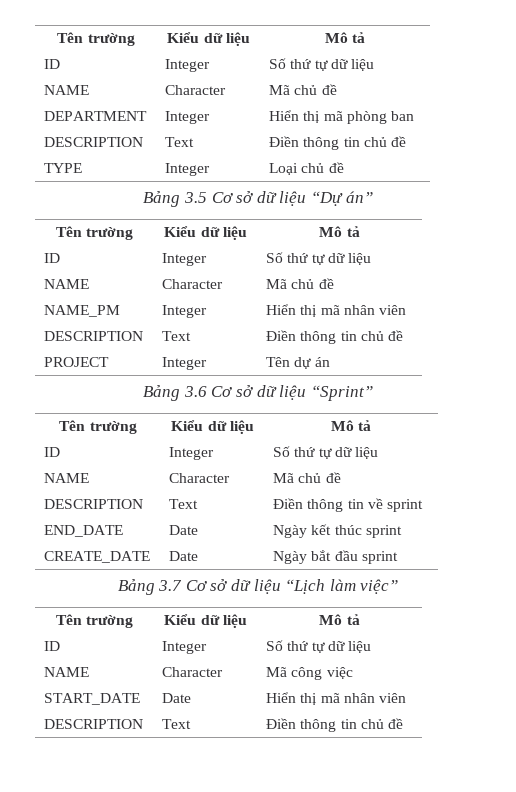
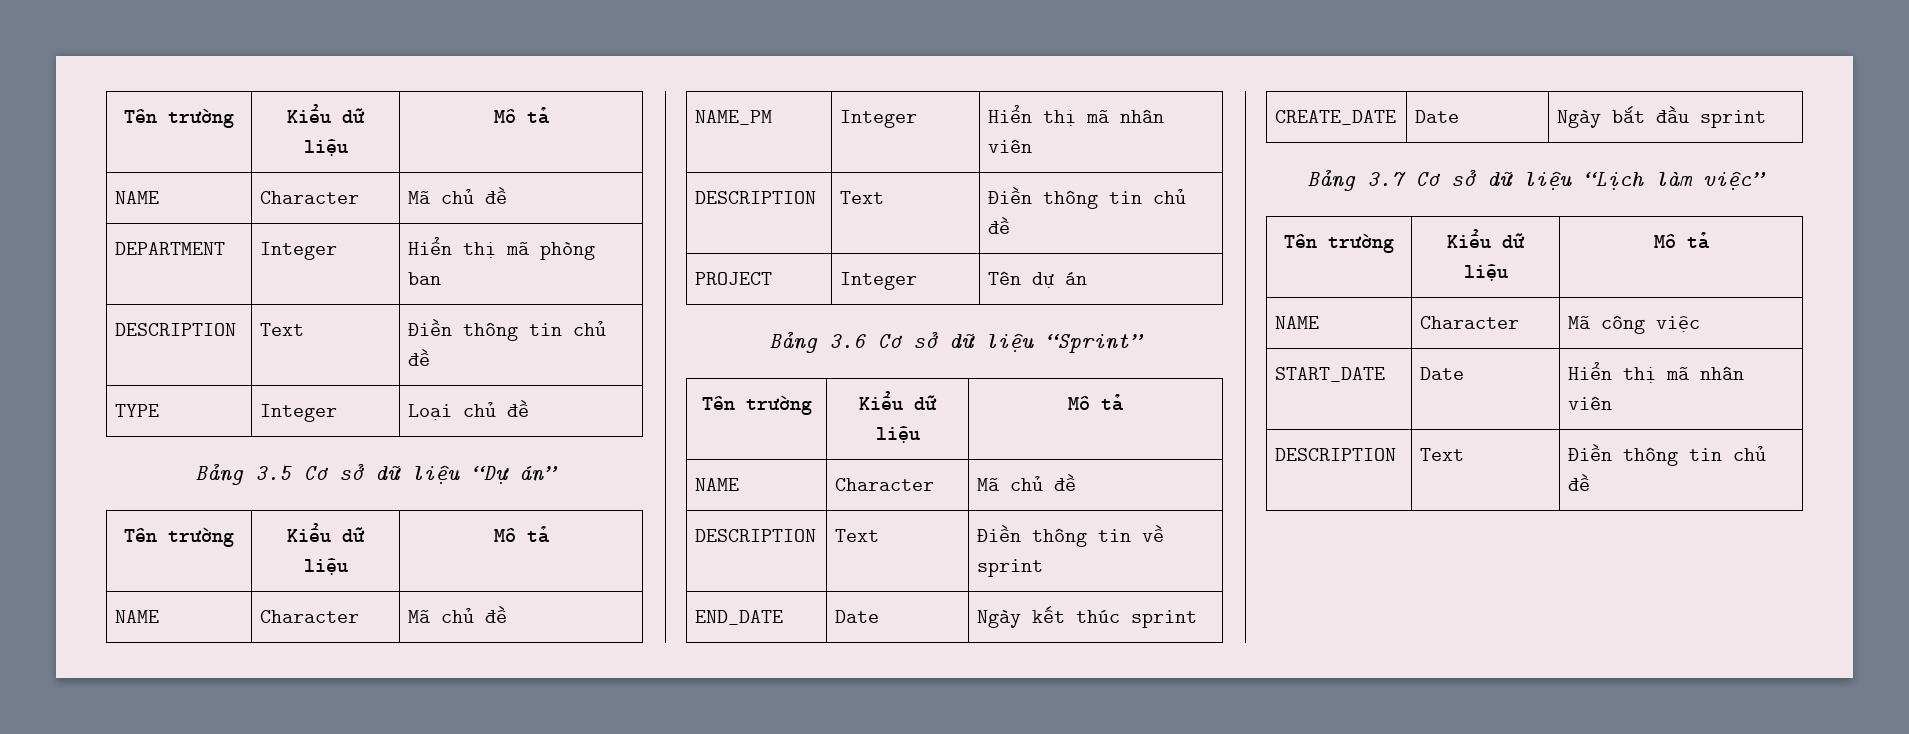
[57,32,135,46] [167,32,250,46] [324,32,366,43] [44,59,61,69] [165,59,211,72] [269,58,374,71] Tên trường | Kiểu dữ liệu | Mô tả // ID | Integer | Số thứ tự dữ liệu -> [124,108,234,128] [287,104,365,123] [303,139,348,156] [493,107,549,124] Tên trường | Kiểu dữ liệu | Mô tả
[44,253,61,263] [162,253,208,266] [266,252,371,265] // ID | Integer | Số thứ tự dữ liệu -> (549, 534) none
[44,447,61,457] [169,447,215,460] [273,446,378,459] // ID | Integer | Số thứ tự dữ liệu -> (1123, 402) none
[44,641,61,651] [162,641,208,654] [266,640,371,653] // ID | Integer | Số thứ tự dữ liệu -> (1709, 240) none

